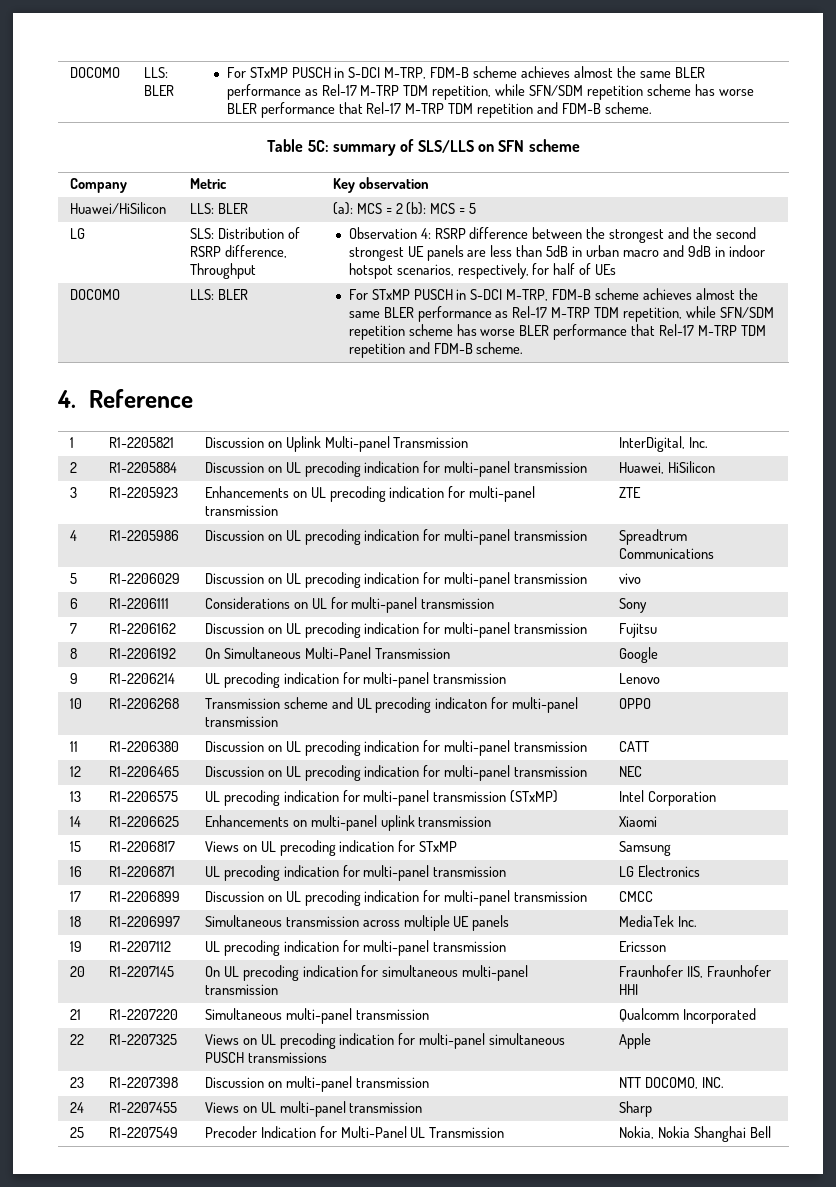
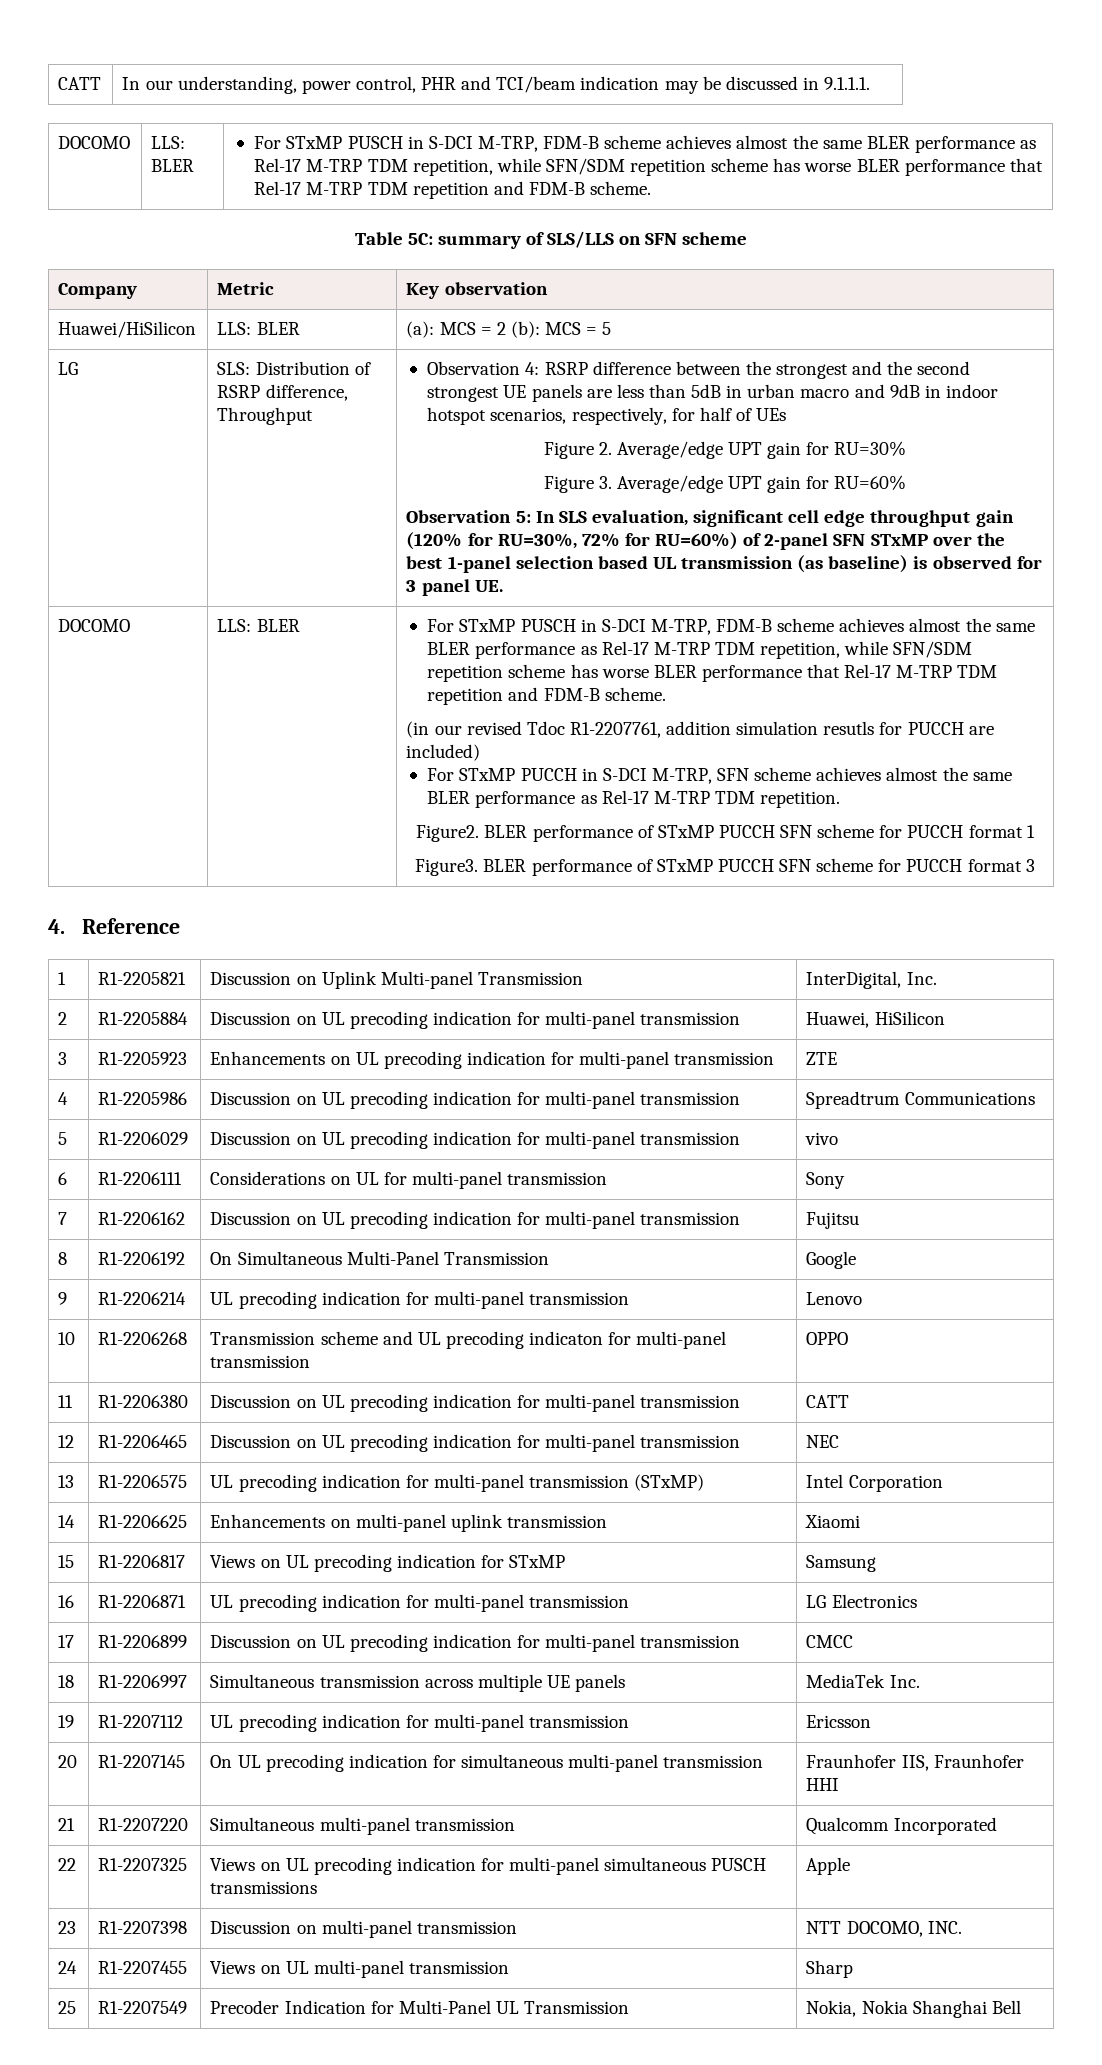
(69, 72) none -> [58,77,102,90] [122,76,871,94] CATT | In our understanding, power control, PHR and TCI/beam indication may be discussed in 9.1.1.1. //
(617, 269) none -> [543,441,907,459] [543,475,907,493] [406,510,1014,527] [406,532,1005,550] [406,555,1042,573] [406,579,503,596] // Figure 2. Average/edge UPT gain for RU=30% // Figure 3. Average/edge UPT gain for RU=60% // Observation 5: In SLS evaluation, significant cell edge throughput gain (120% for RU=30%, 72% for RU=60%) of 2-panel SFN STxMP over the best 1-panel selection based UL transmission (as baseline) is observed for 3 panel UE.
(524, 348) none -> [406,721,994,738] [406,744,481,761] [427,767,1012,784] [427,790,841,808] [416,824,1035,842] [415,858,1035,876] // (in our revised Tdoc R1-2207761, addition simulation resutls for PUCCH are included) // For STxMP PUCCH in S-DCI M-TRP, SFN scheme achieves almost the same BLER performance as Rel-17 M-TRP TDM repetition. // Figure2. BLER performance of STxMP PUCCH SFN scheme for PUCCH format 1 // Figure3. BLER performance of STxMP PUCCH SFN scheme for PUCCH format 3

